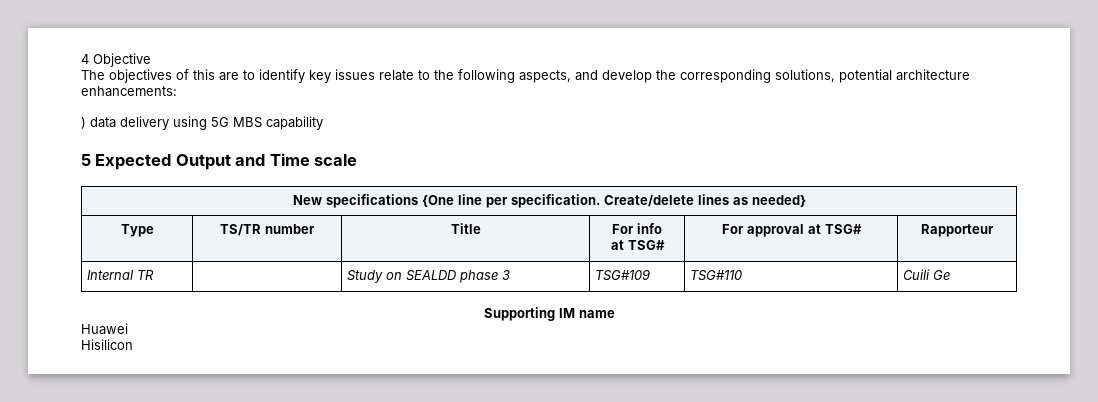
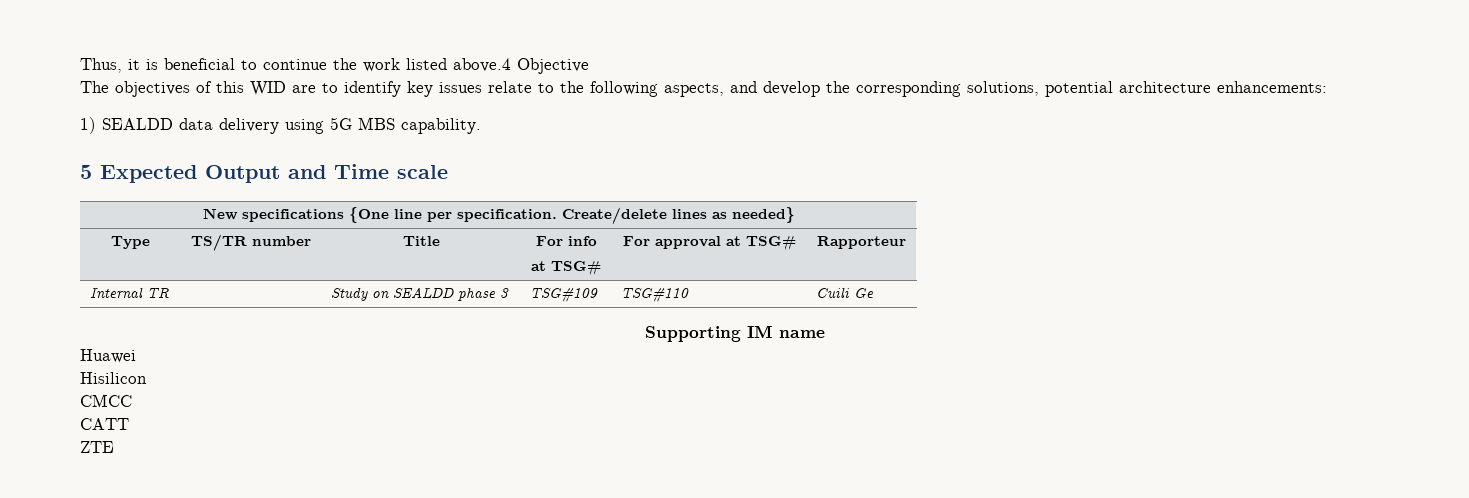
[81,54,89,64] 4 -> [80,58,511,73] Thus, it is beneficial to continue the work listed above.4
(215, 74) none -> [250,81,286,96] WID
[81,117,86,129] ) -> [80,117,173,134] 1) SEALDD
[266,116,323,130] capability -> [401,118,481,134] capability.
(133, 344) none -> [80,394,132,407] [80,418,129,430] [80,441,114,453] // CMCC // CATT // ZTE

